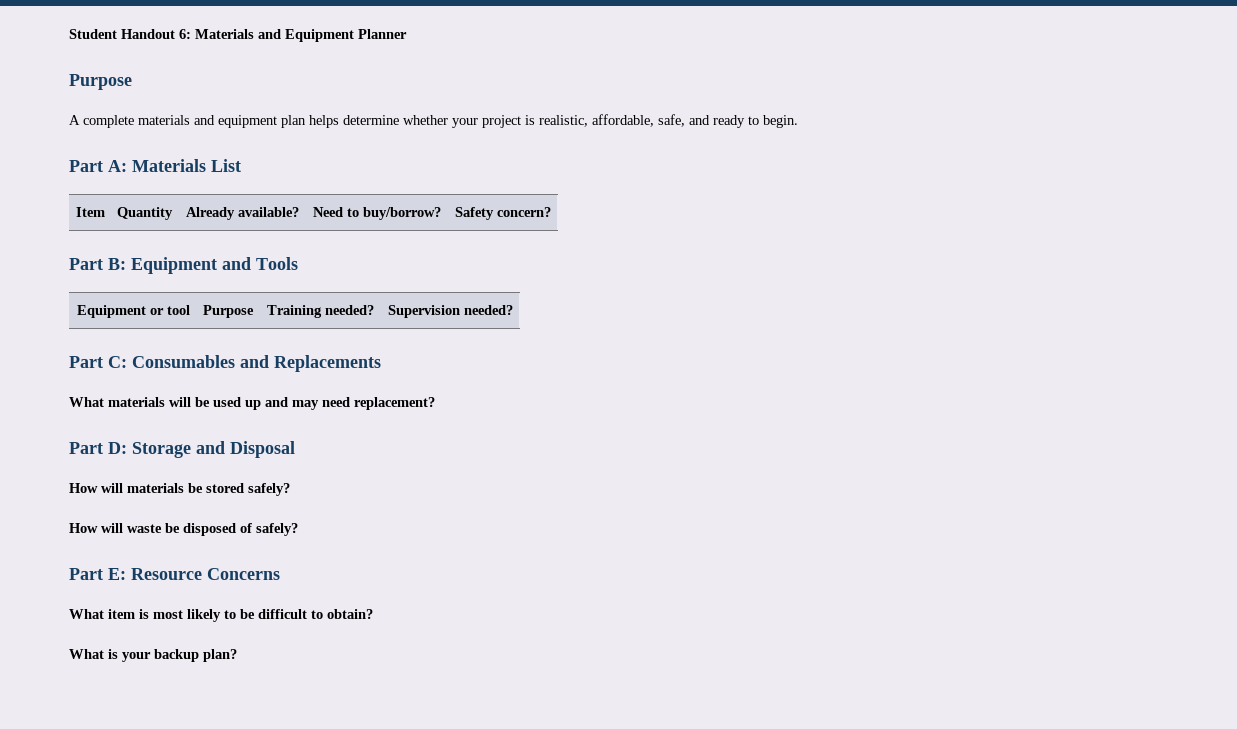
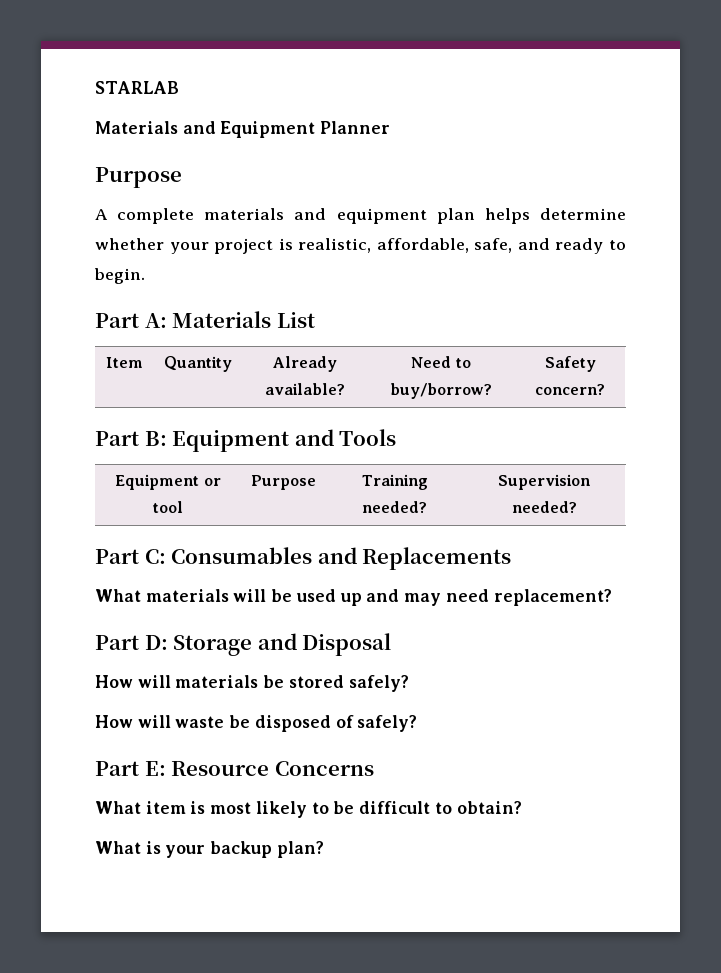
[69,29,191,39] Student Handout 6: -> [95,81,179,94] STARLAB //

